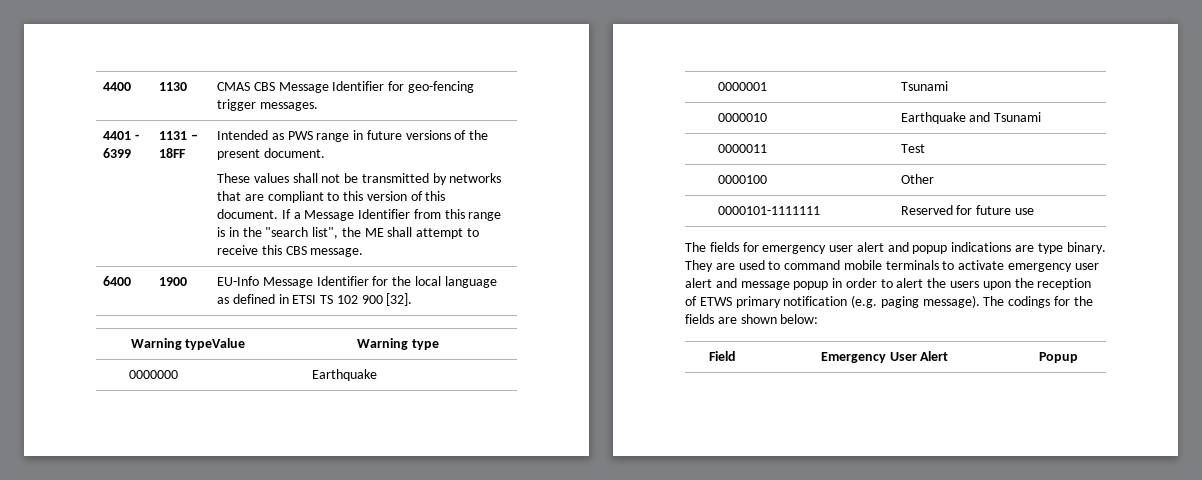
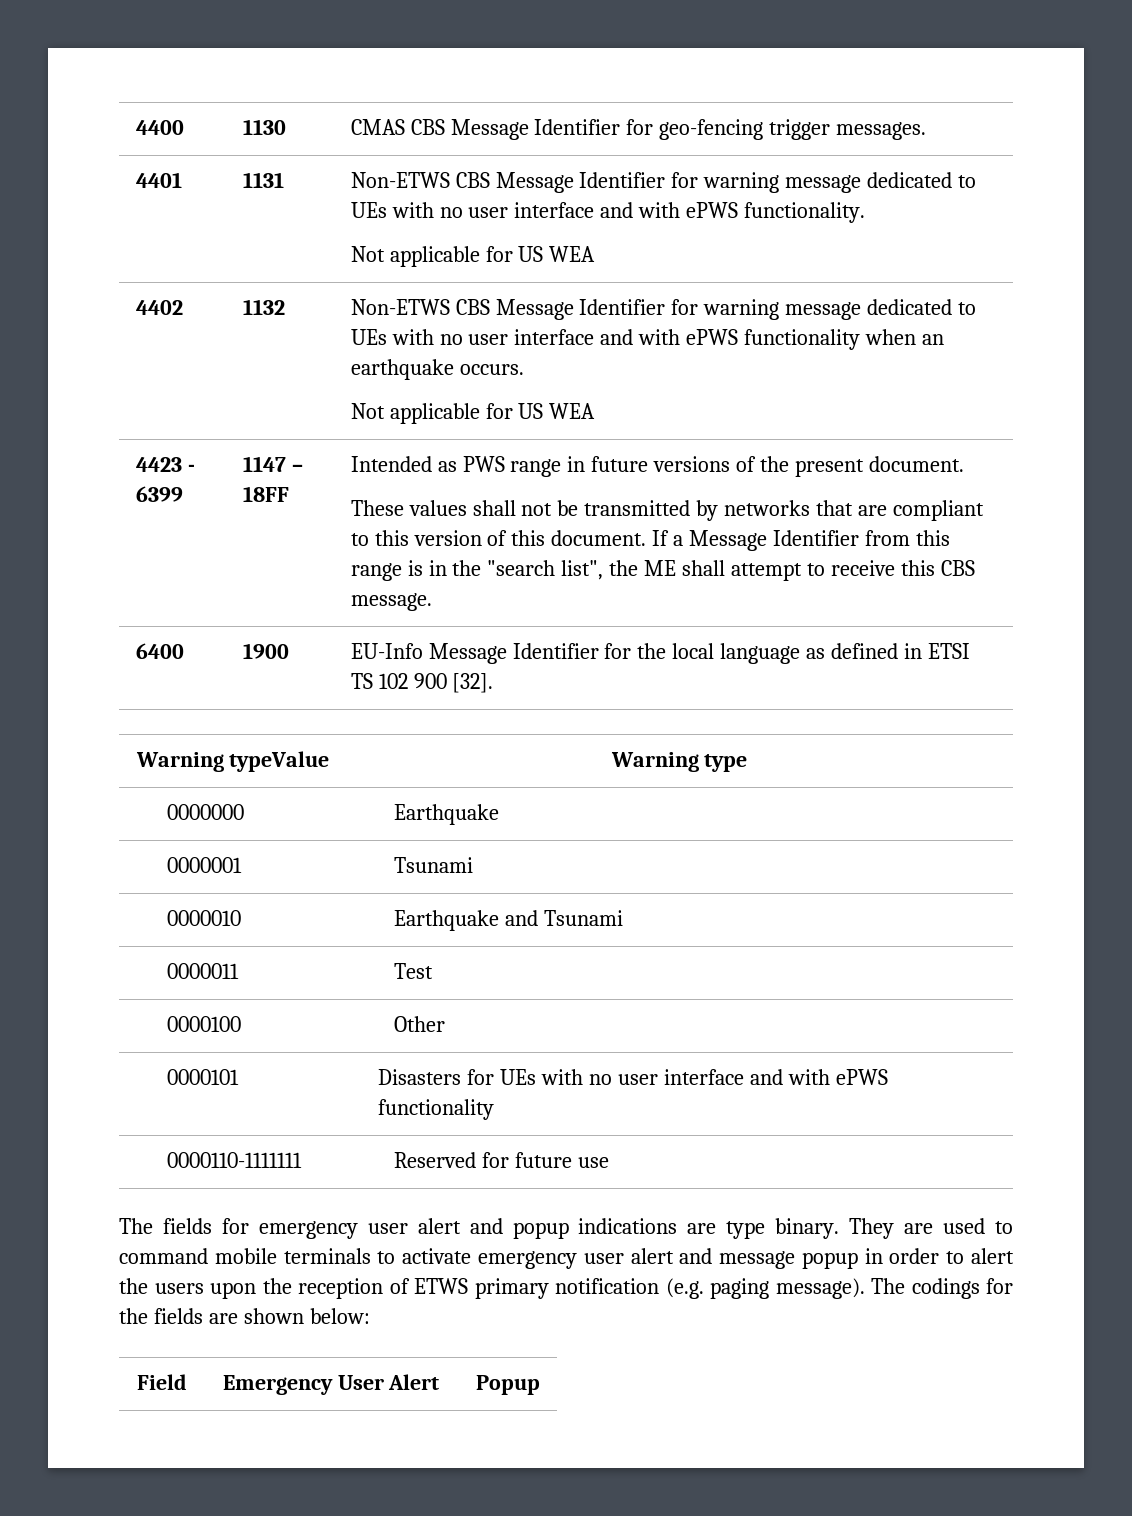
(131, 135) none -> [242,172,284,188] [350,172,977,193] [350,202,866,223] [350,246,596,267] [135,300,183,315] [242,299,285,315] [350,299,977,320] [350,329,945,350] [350,359,524,380] [350,403,596,424] [135,457,182,472] | 1131 | Non-ETWS CBS Message Identifier for warning message dedicated to UEs with no user interface and with ePWS functionality. // Not applicable for US WEA // 4402 | 1132 | Non-ETWS CBS Message Identifier for warning message dedicated to UEs with no user interface and with ePWS functionality when an earthquake occurs. // Not applicable for US WEA // 4423
[158,131,187,140] 1131 -> [242,456,286,472] 1147
[717,206,820,215] 0000101-1111111 -> [166,1069,239,1085] [378,1069,888,1085] [378,1099,495,1120] [166,1152,302,1168] 0000101 | Disasters for UEs with no user interface and with ePWS functionality // 0000110-1111111

